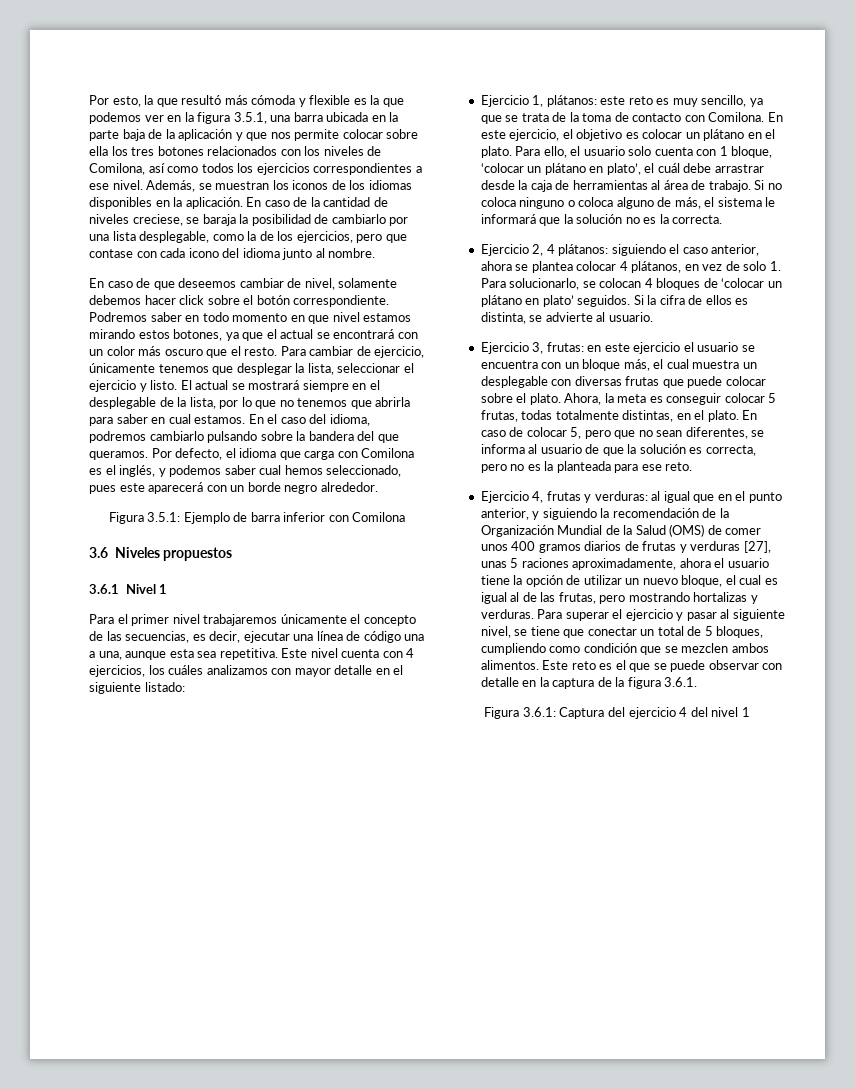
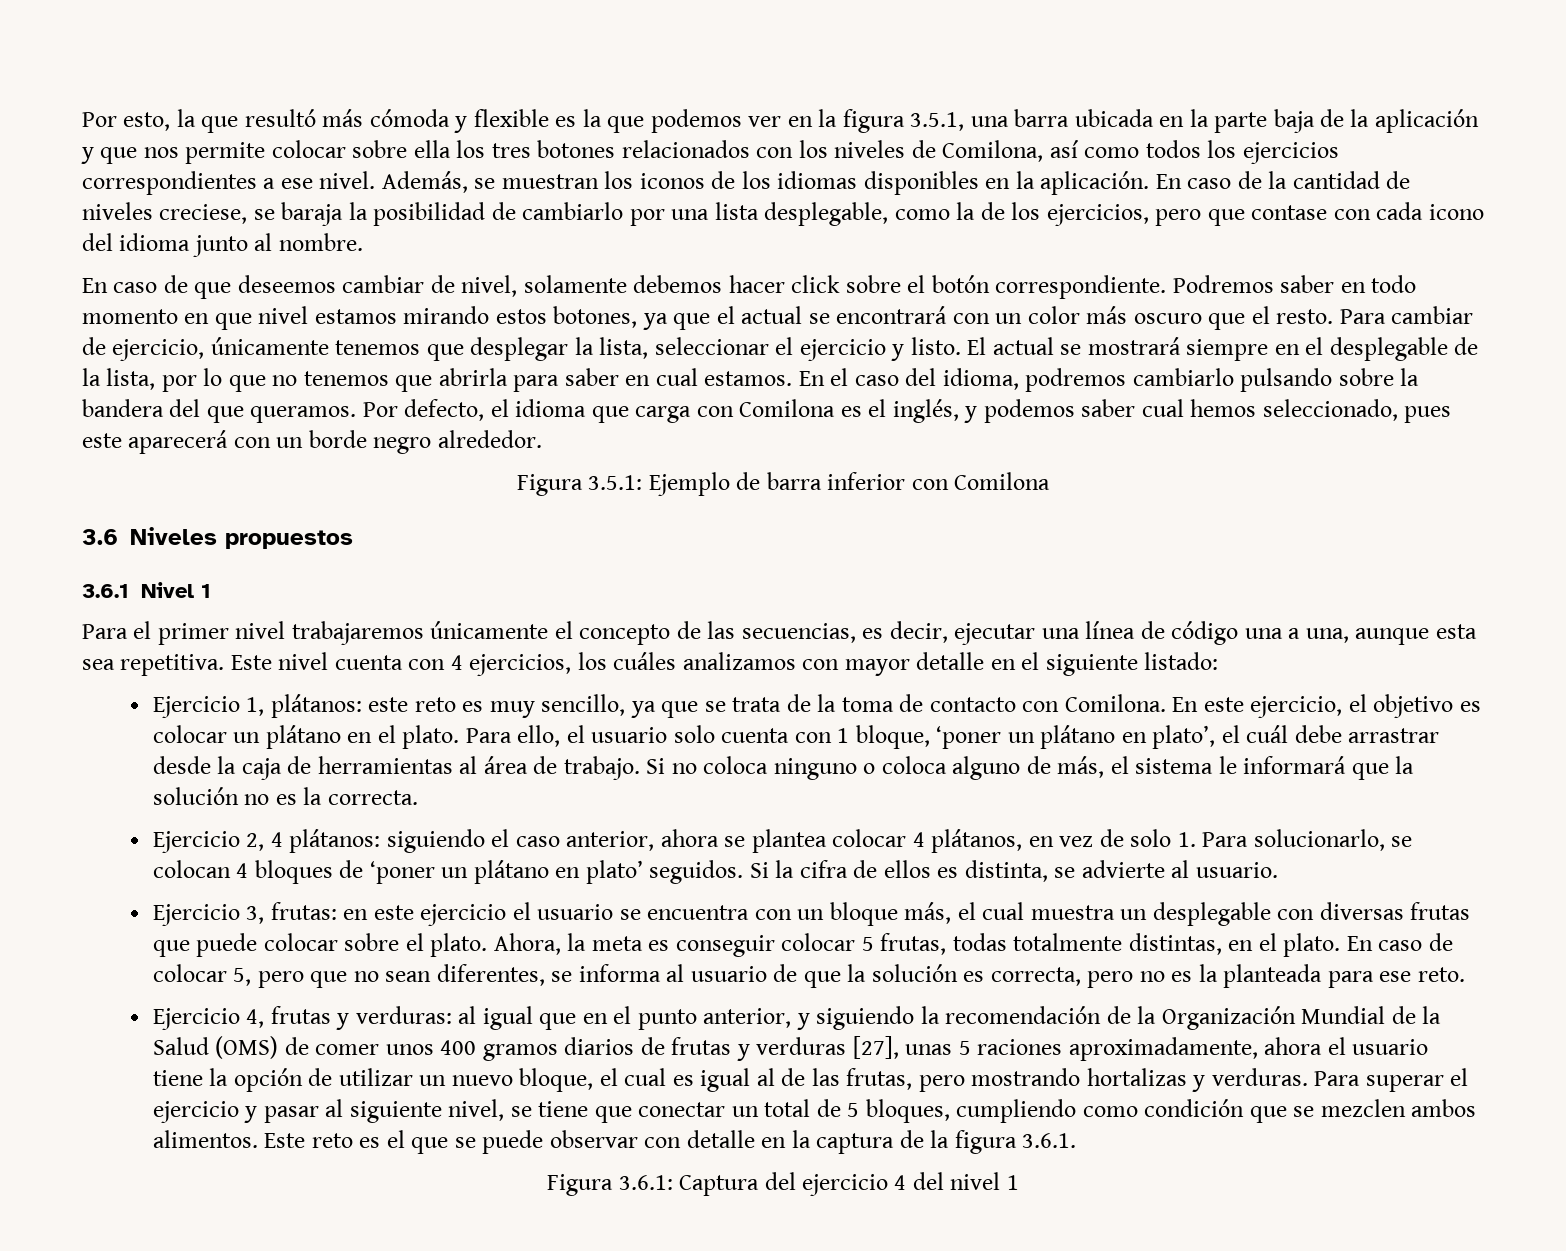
[480,163,524,173] ‘colocar -> [936,726,1002,749] ‘poner
[721,278,765,288] ‘colocar -> [369,861,435,884] ‘poner

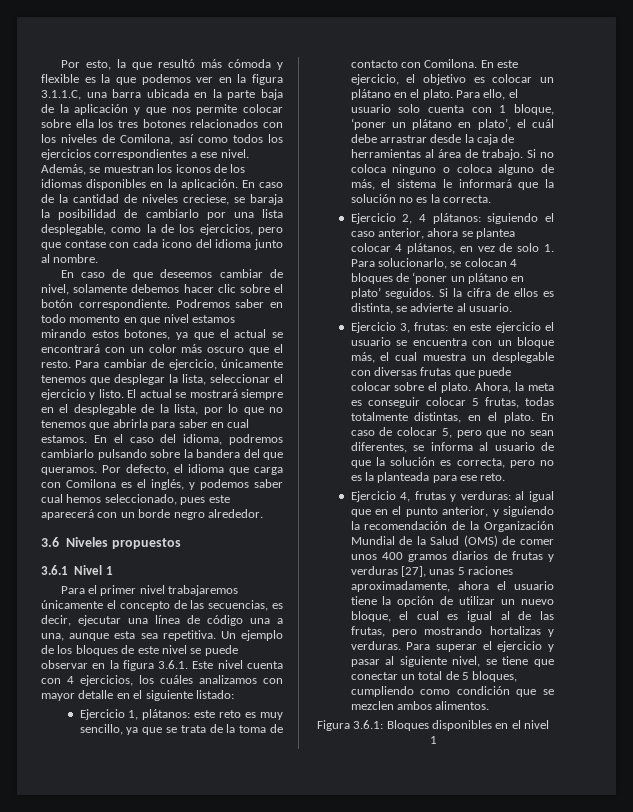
[910,112,965,131] 3.5.1, -> [41,90,81,100] 3.1.1.C,
[791,275,841,293] click -> [217,284,236,293] clic
[516,472,1051,496] // Figura 3.5.1: Ejemplo de barra inferior con Comilona -> (263, 513) none
(225, 665) none -> [220,630,283,641] [41,645,238,656] [41,660,189,671] Un ejemplo de los bloques de este nivel se puede observar en la figura 3.6.1.
[264,1130,1077,1154] [547,1172,944,1196] Este reto es el que se puede observar con detalle en la captura de la figura 3.6.1. // Figura 3.6.1: Captura del ejercicio 4 del -> [316,720,521,731] // Figura 3.6.1: Bloques disponibles en el

